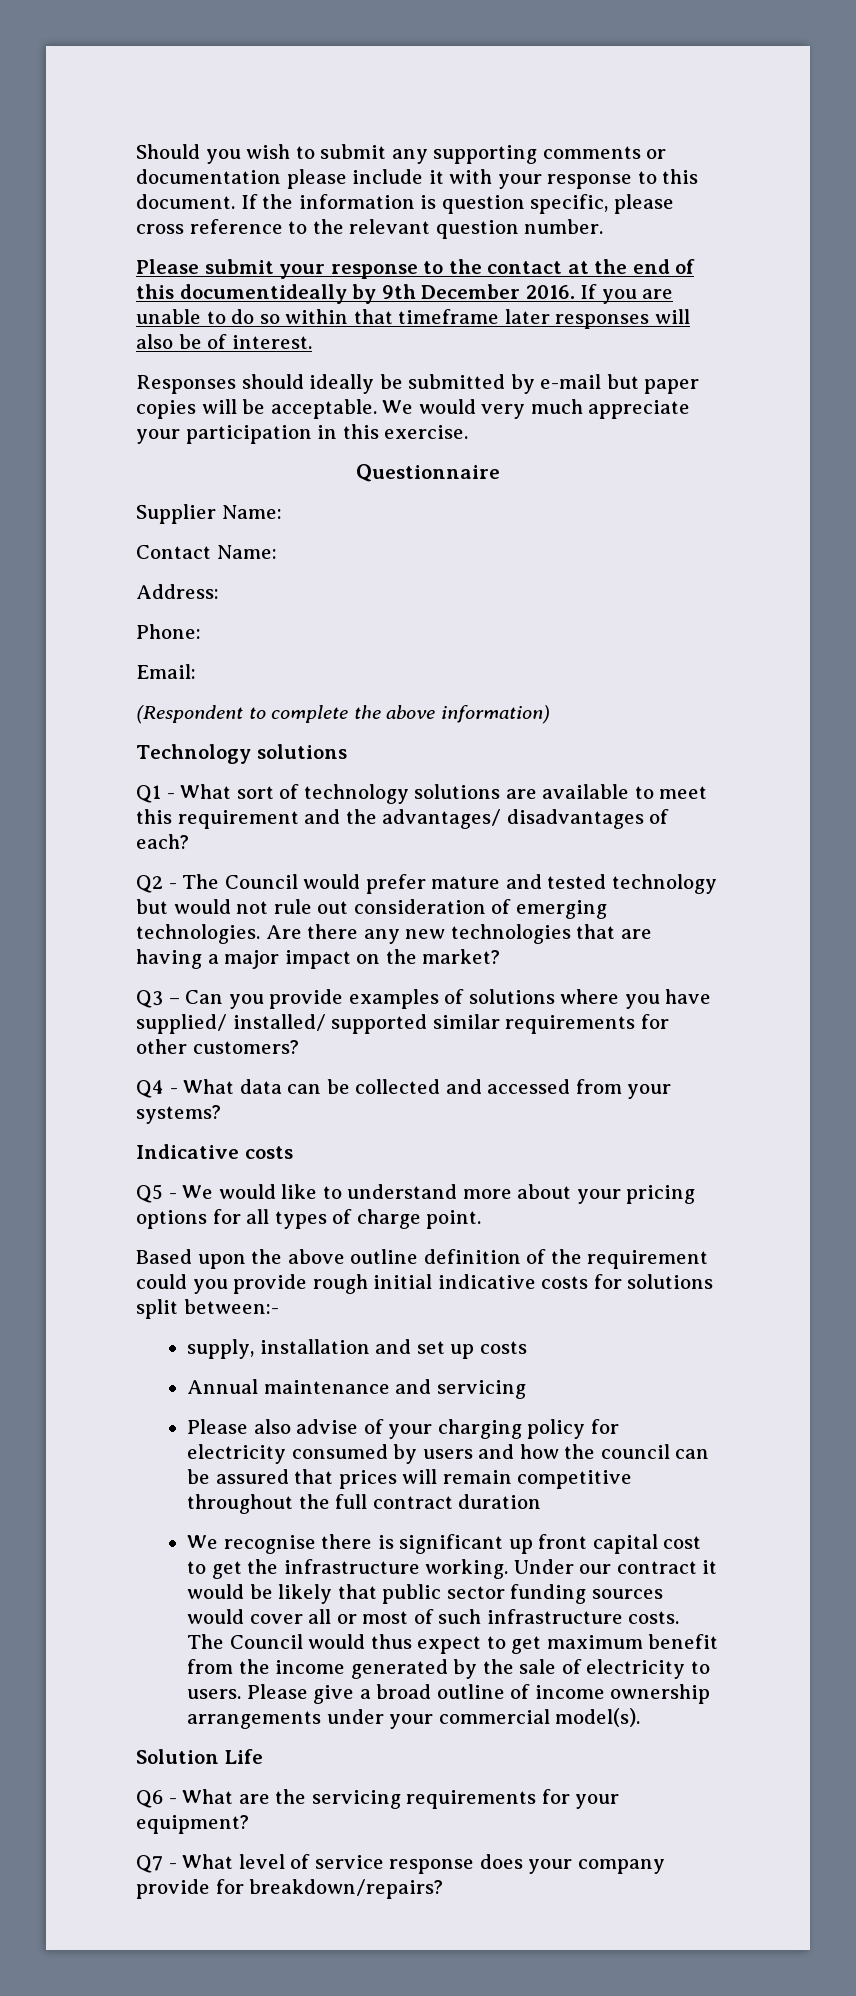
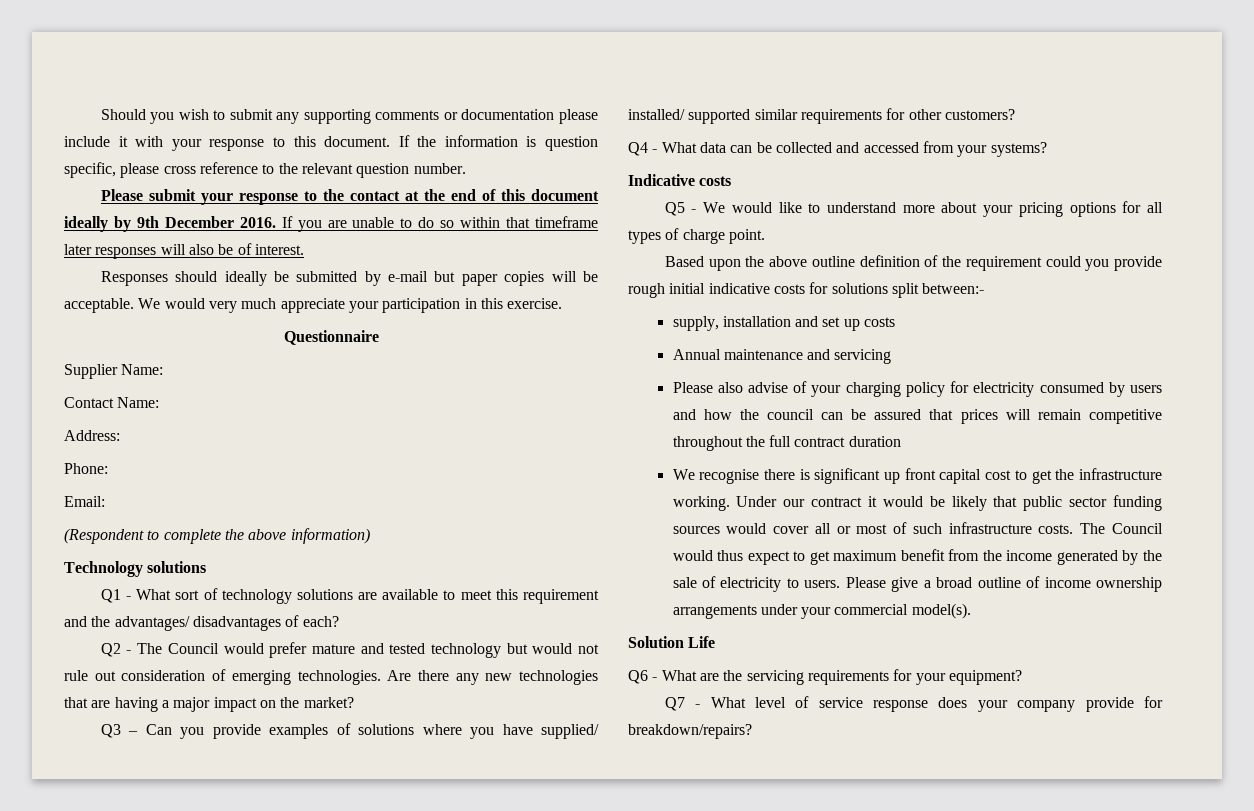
[179,284,347,304] documentideally -> [531,189,599,201] [64,216,108,232] document ideally

